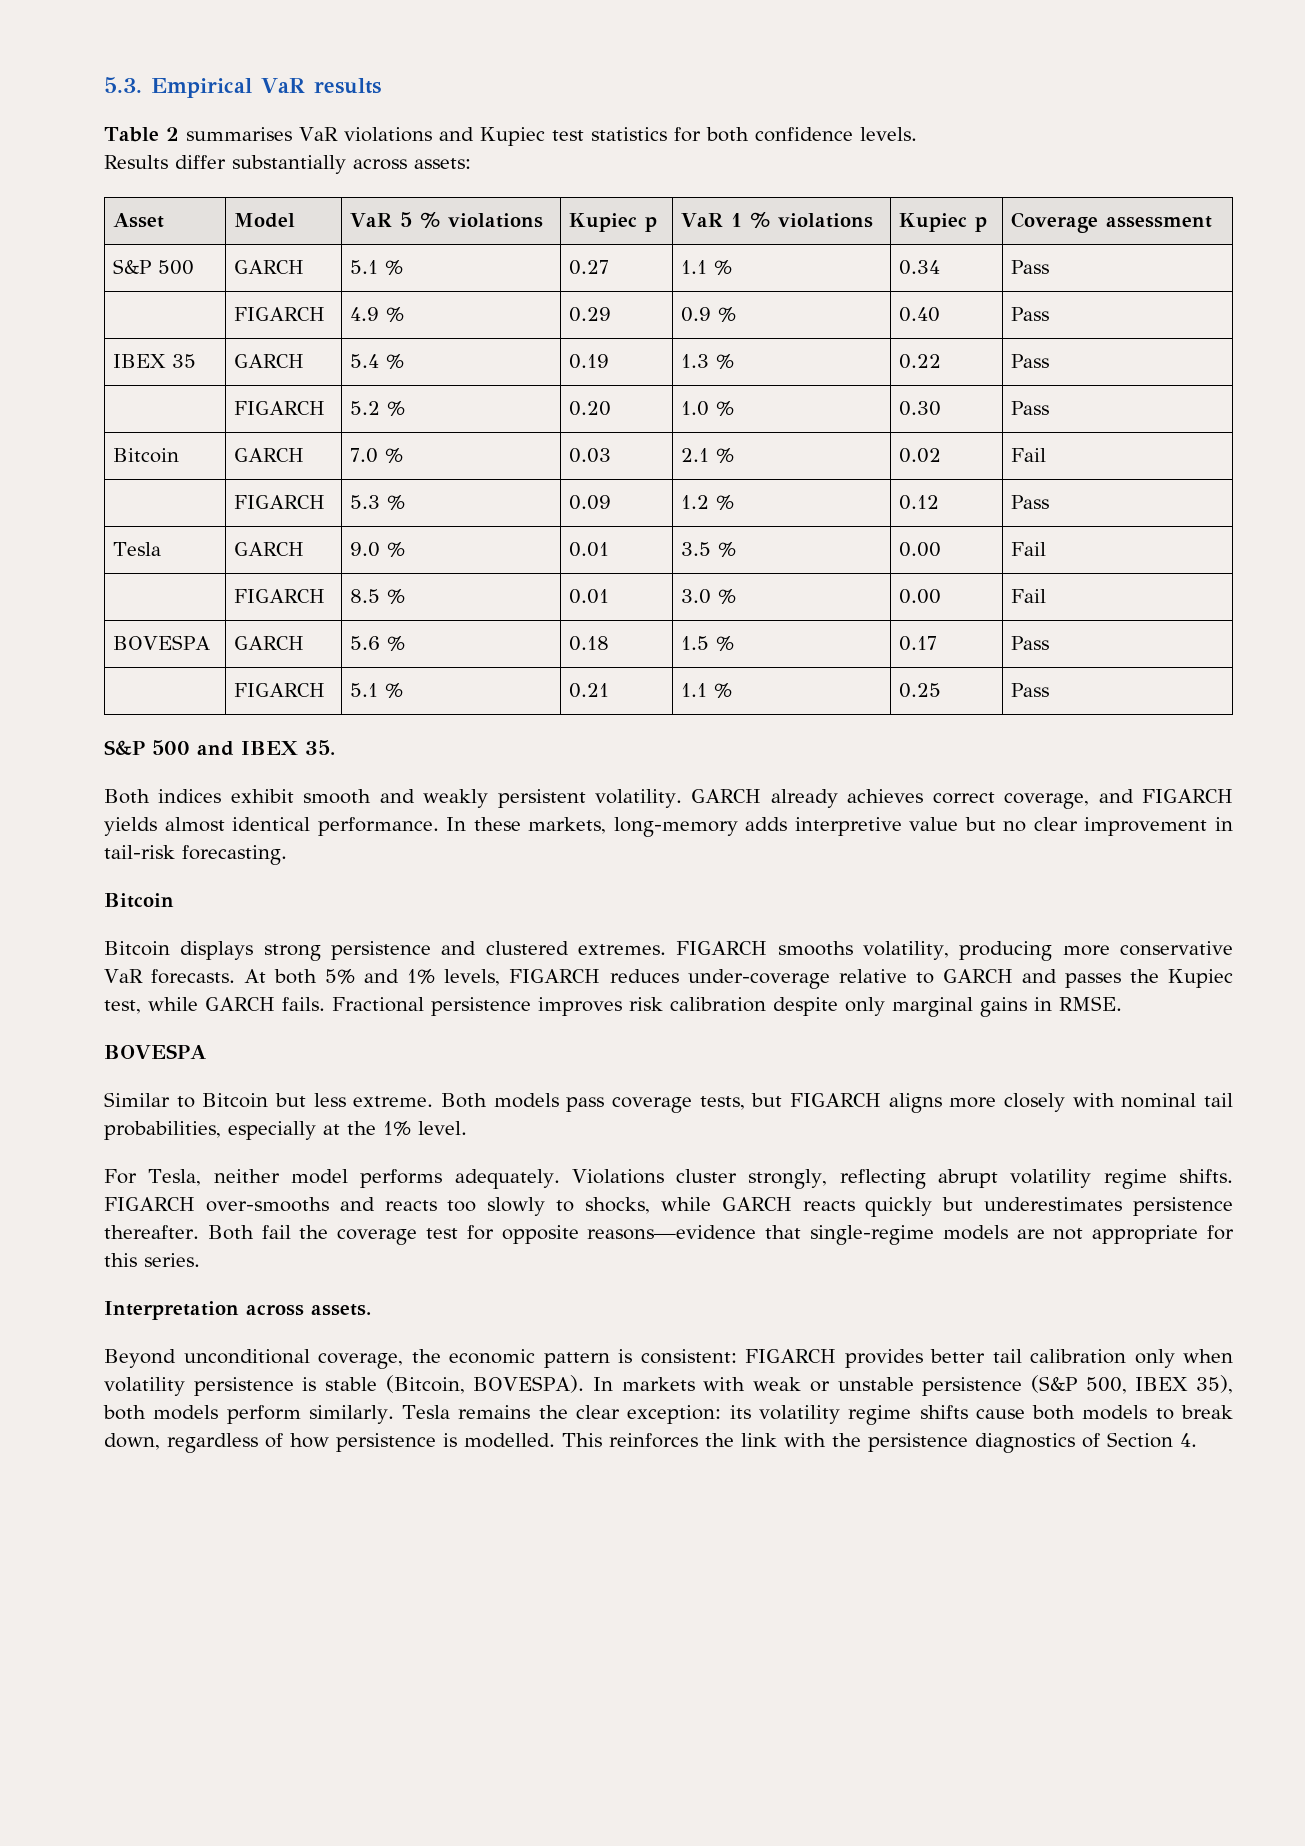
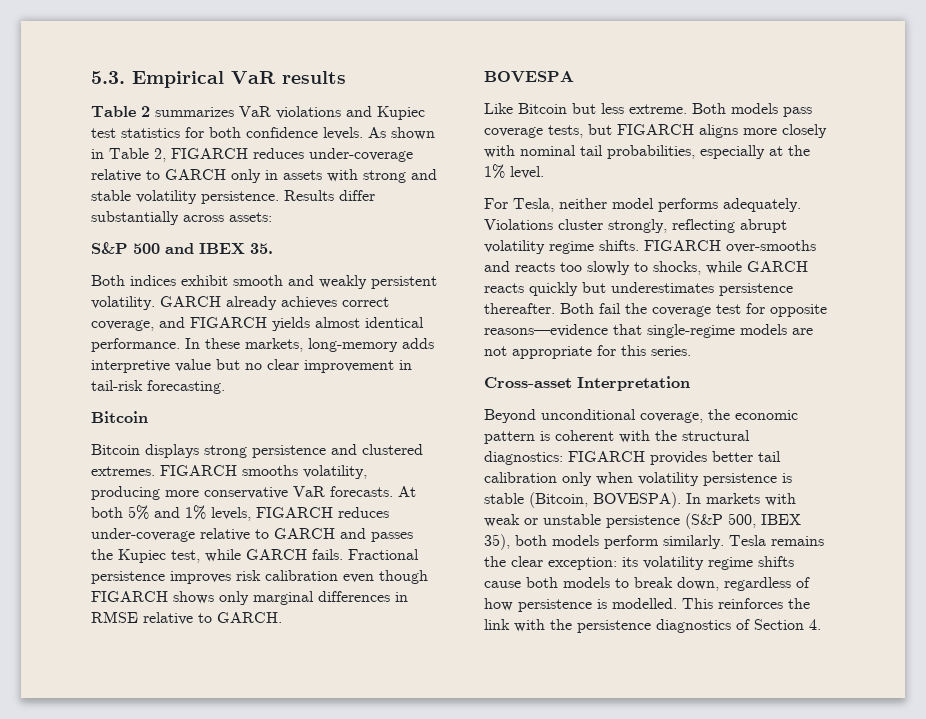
[185,127,292,141] summarises -> [155,107,234,117] summarizes
(917, 134) // -> [368,127,435,140] [91,148,413,162] [91,169,437,183] [91,190,279,204] As shown in Table 2, FIGARCH reduces under-coverage relative to GARCH only in assets with strong and stable volatility persistence.
[113,213,165,228] [234,213,296,228] [350,212,544,228] [569,213,658,232] [681,212,874,228] [899,213,988,232] [1011,212,1213,233] [113,259,195,275] [234,260,305,274] [350,260,404,275] [569,260,610,275] [681,260,733,275] [899,260,941,275] [1011,260,1050,274] [234,307,326,321] [350,307,405,322] [569,307,612,322] [681,307,737,322] [899,307,941,322] [1011,307,1050,321] [113,354,197,368] [234,354,305,368] [350,354,405,369] [569,354,610,369] [681,354,735,369] [899,354,942,369] [1011,354,1050,368] [234,401,326,415] [350,401,406,416] [569,401,612,416] [681,401,735,416] [899,401,942,416] [1011,401,1050,415] [113,448,180,463] [234,448,305,462] [350,448,404,463] [569,448,612,463] [681,448,735,463] [899,448,942,463] [1011,448,1047,462] [234,495,326,509] [350,495,406,510] [569,495,612,510] [681,495,735,510] [899,495,940,510] [1011,495,1050,509] [113,542,162,556] [234,542,305,556] [350,542,406,557] [569,542,610,557] [681,542,737,557] [899,542,942,557] [1011,542,1047,556] [234,589,326,603] [350,589,406,604] [569,589,610,604] [681,589,737,604] [899,589,942,604] [1011,589,1047,603] [113,635,211,650] [234,636,305,650] [350,636,406,651] [569,636,610,651] [681,636,735,651] [899,636,938,651] [1011,636,1050,650] [234,683,326,697] [350,683,404,698] [569,683,610,698] [681,683,733,698] [899,683,942,698] [1011,683,1050,697] // Asset | Model | VaR 5 % violations | Kupiec p | VaR 1 % violations | Kupiec p | Coverage assessment // S&P 500 | GARCH | 5.1 % | 0.27 | 1.1 % | 0.34 | Pass // | FIGARCH | 4.9 % | 0.29 | 0.9 % | 0.40 | Pass // IBEX 35 | GARCH | 5.4 % | 0.19 | 1.3 % | 0.22 | Pass // | FIGARCH | 5.2 % | 0.20 | 1.0 % | 0.30 | Pass // Bitcoin | GARCH | 7.0 % | 0.03 | 2.1 % | 0.02 | Fail // | FIGARCH | 5.3 % | 0.09 | 1.2 % | 0.12 | Pass // Tesla | GARCH | 9.0 % | 0.01 | 3.5 % | 0.00 | Fail // | FIGARCH | 8.5 % | 0.01 | 3.0 % | 0.00 | Fail // BOVESPA | GARCH | 5.6 % | 0.18 | 1.5 % | 0.17 | Pass // | FIGARCH | 5.1 % | 0.21 | 1.1 % | 0.25 | Pass -> (272, 217) none
[773,996,1122,1017] despite only marginal gains in RMSE. -> [343,570,428,584] [91,591,408,605] [91,611,282,625] even though FIGARCH shows only marginal differences in RMSE relative to GARCH.
[104,1092,195,1108] Similar to -> [484,103,513,114] Like
(200, 1260) none -> [484,377,572,388] Cross-asset
[246,1304,371,1316] across assets. -> (690, 383) none
[640,1349,737,1364] consistent: -> [555,430,750,443] [484,451,563,465] coherent with the structural diagnostics:

